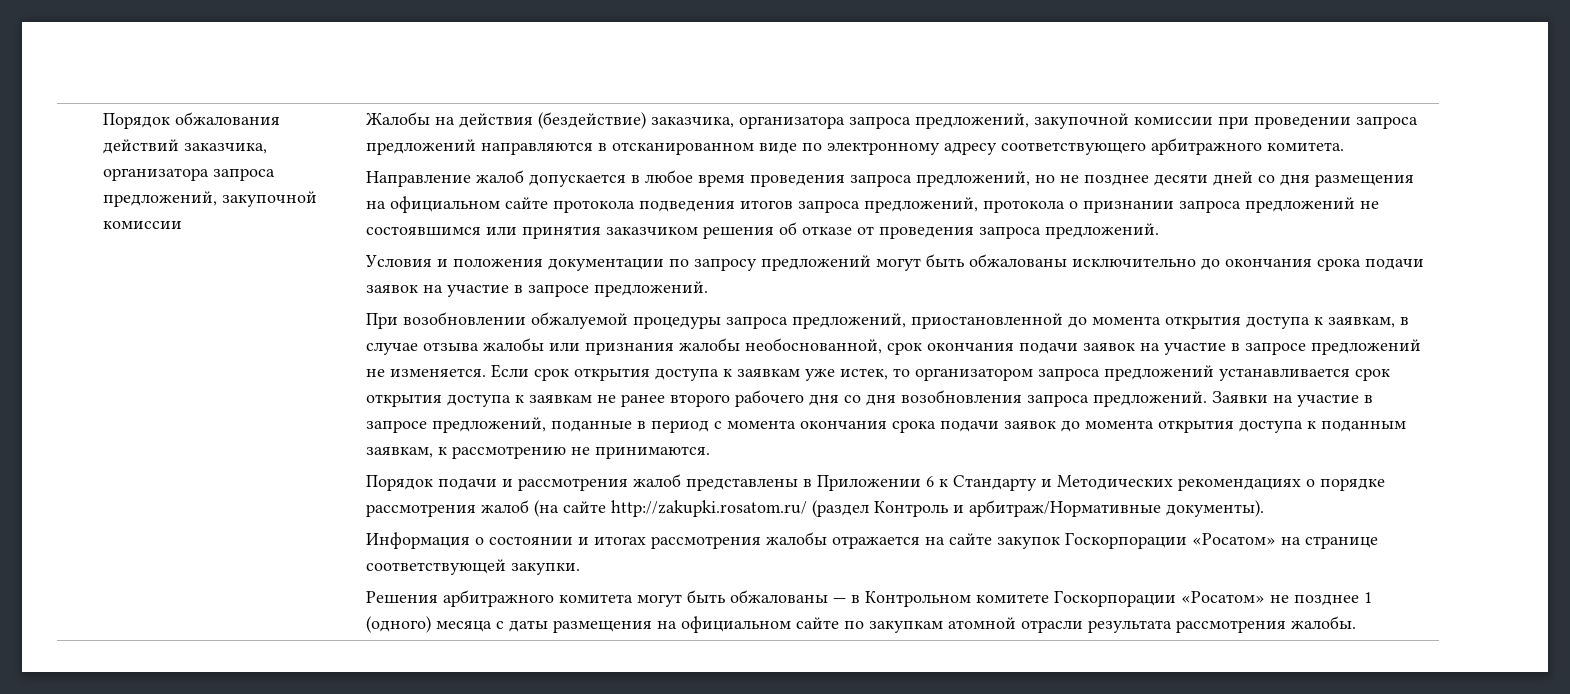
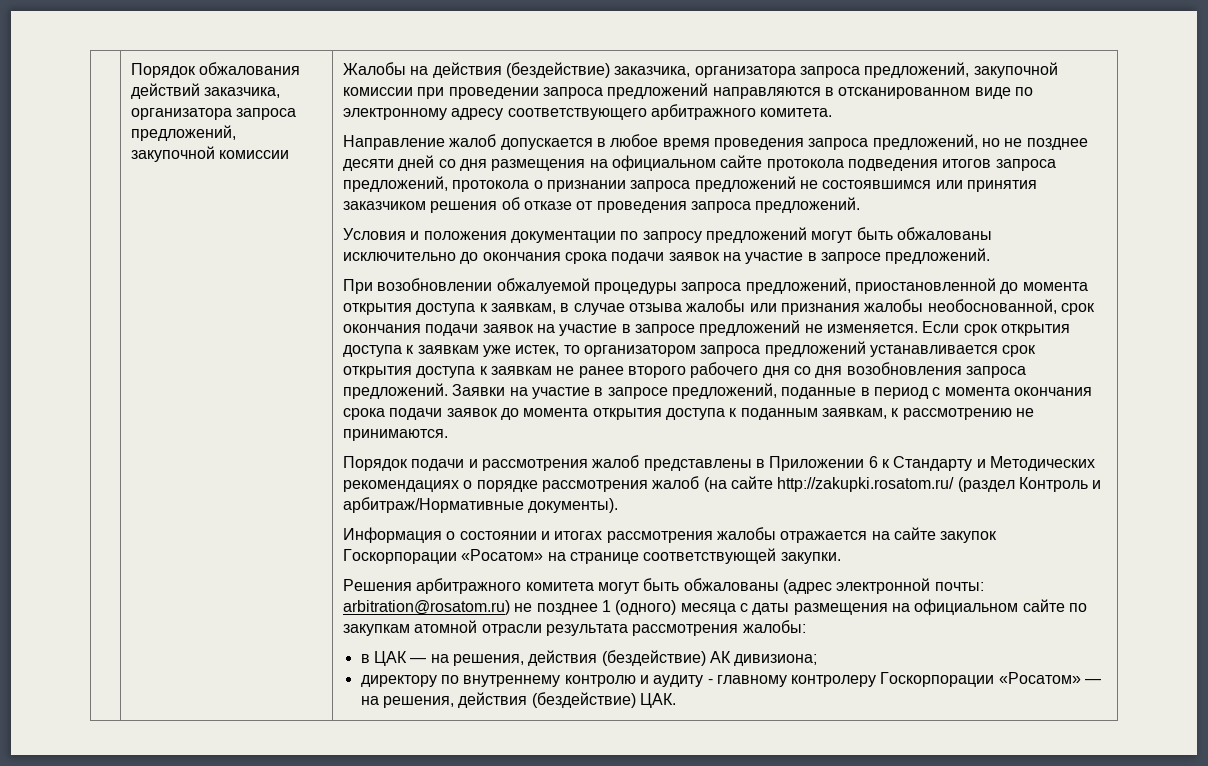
[833,590,1266,607] — в Контрольном комитете Госкорпорации «Росатом» -> [782,578,984,594] [343,600,511,615] (адрес электронной почты: arbitration@rosatom.ru)
[1291,616,1357,629] жалобы. -> [742,620,806,633] [360,650,818,666] [360,672,1102,687] [360,692,676,708] жалобы: // в ЦАК — на решения, действия (бездействие) АК дивизиона; // директору по внутреннему контролю и аудиту - главному контролеру Госкорпорации «Росатом» — на решения, действия (бездействие) ЦАК.

